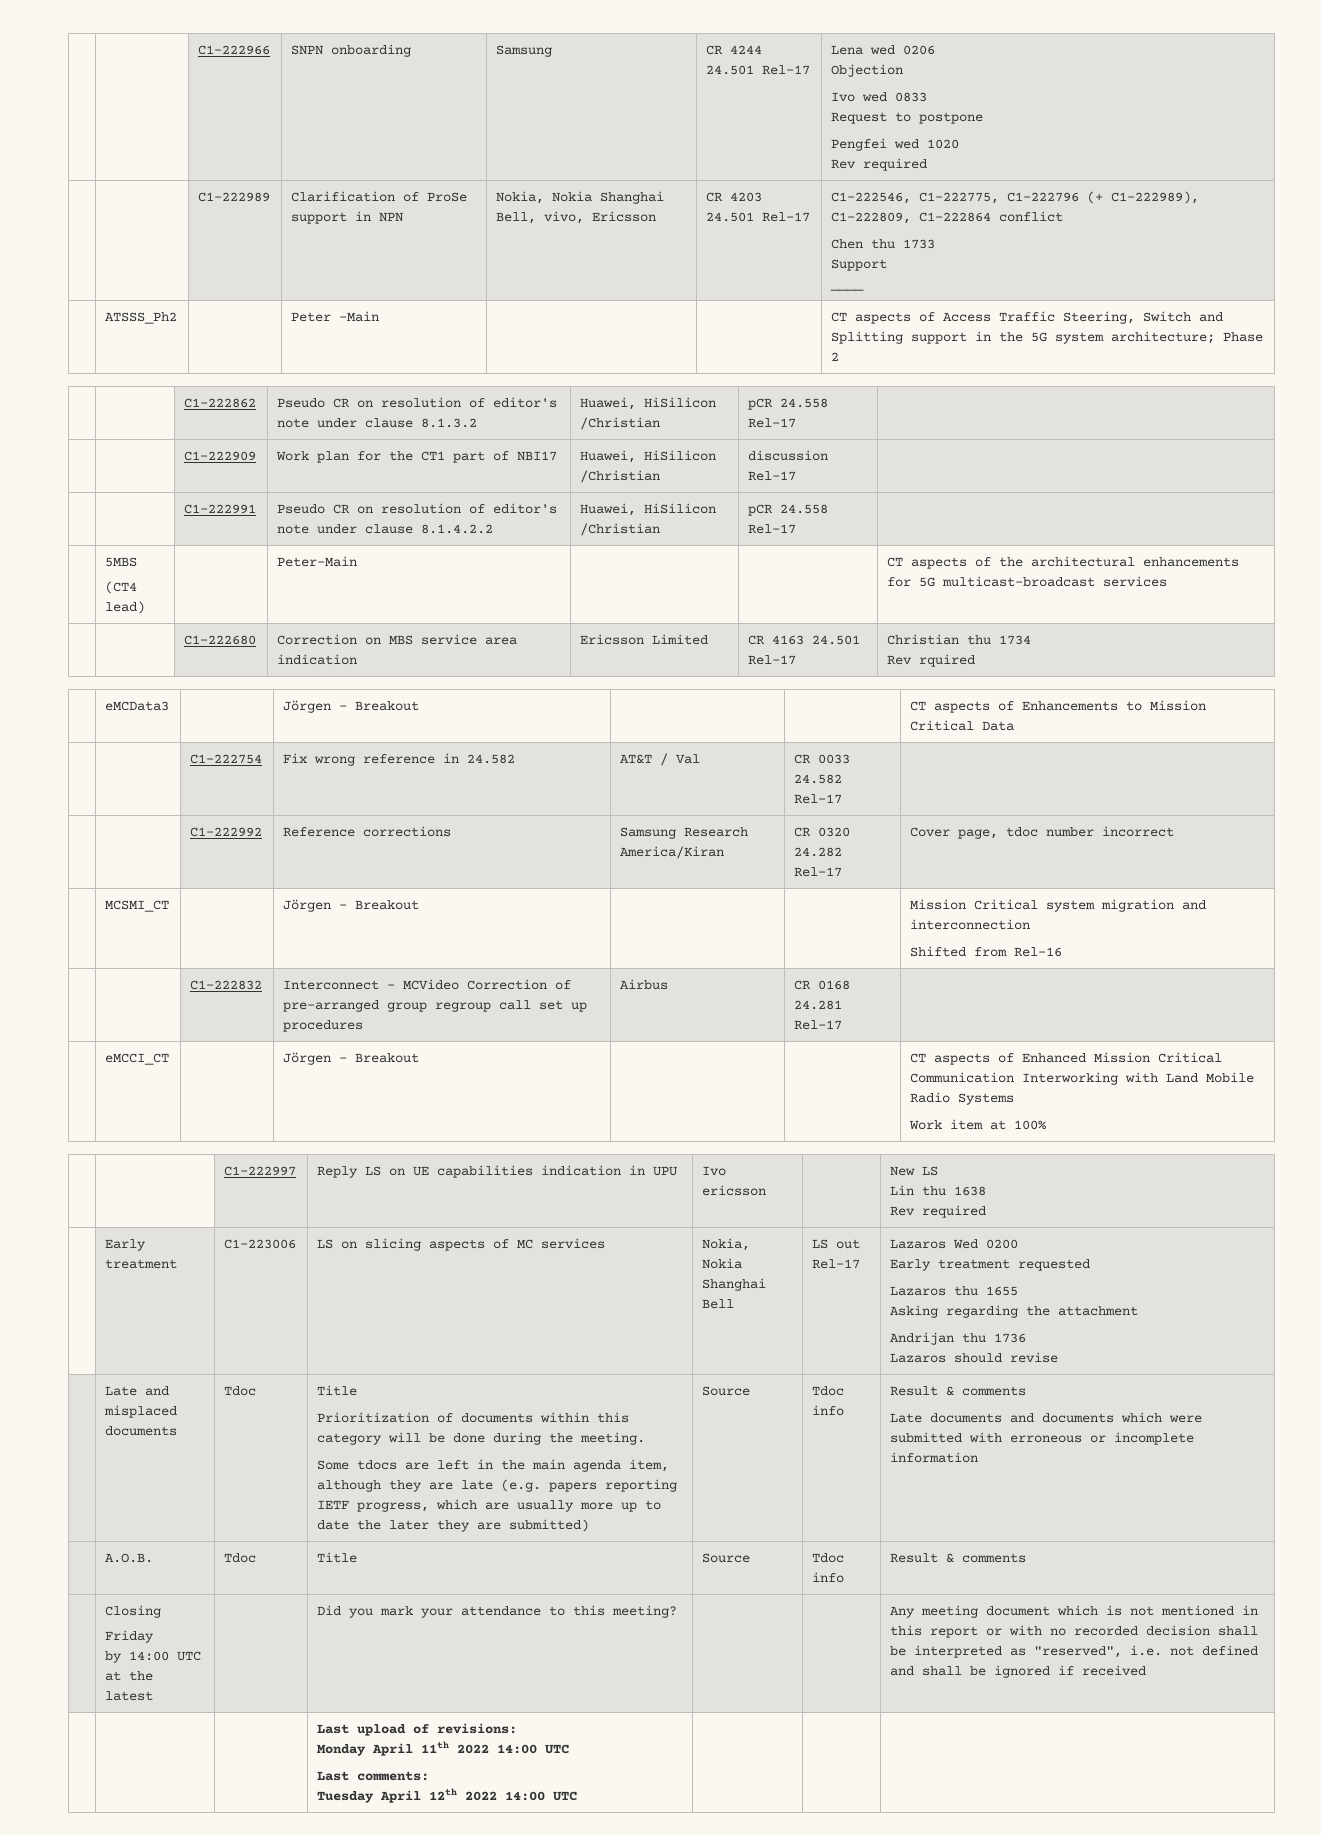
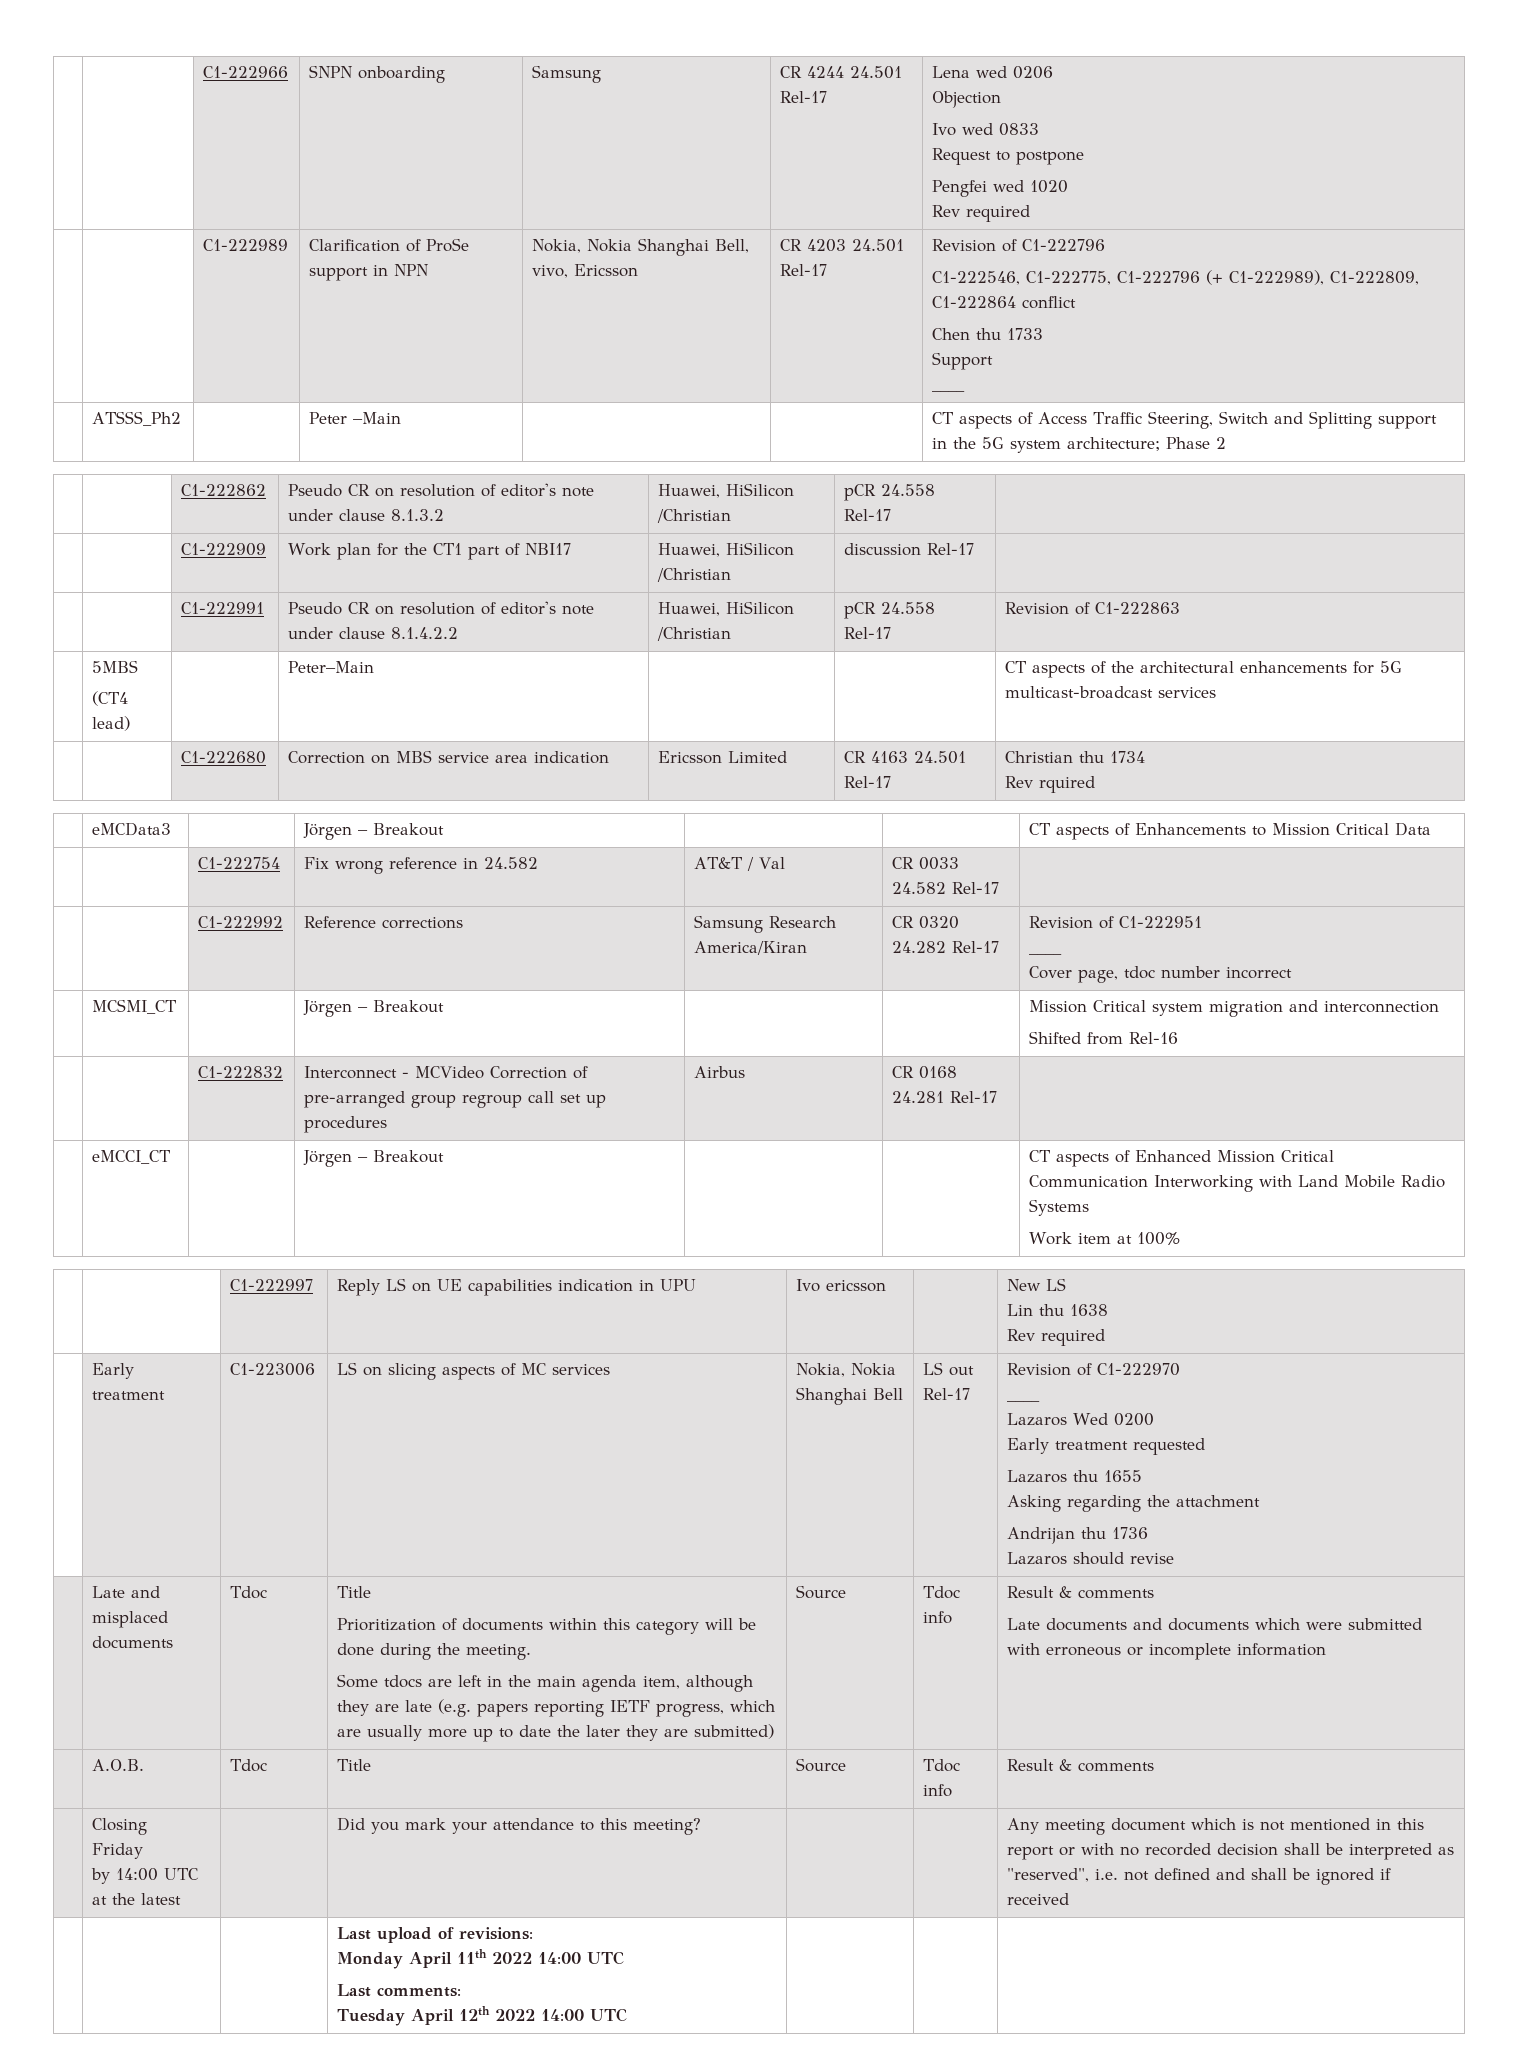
(810, 217) none -> [932,239,1106,252] Revision of C1-222796 //
(796, 529) none -> [1005,602,1181,615] Revision of C1-222863
(842, 872) none -> [1029,916,1203,929] [1029,953,1063,955] Revision of C1-222951 // ____ //
(860, 1264) none -> [1007,1363,1181,1376] [1007,1400,1041,1402] Revision of C1-222970 // ____ //

